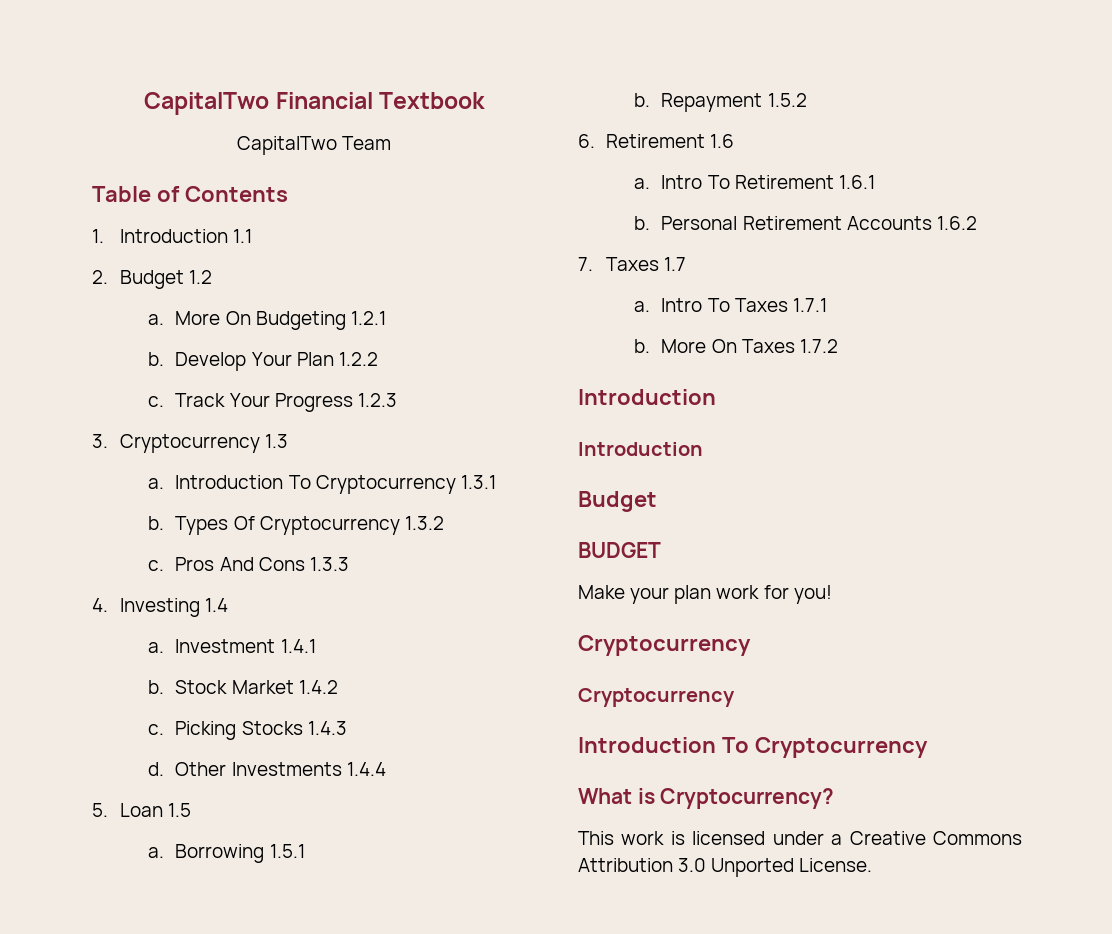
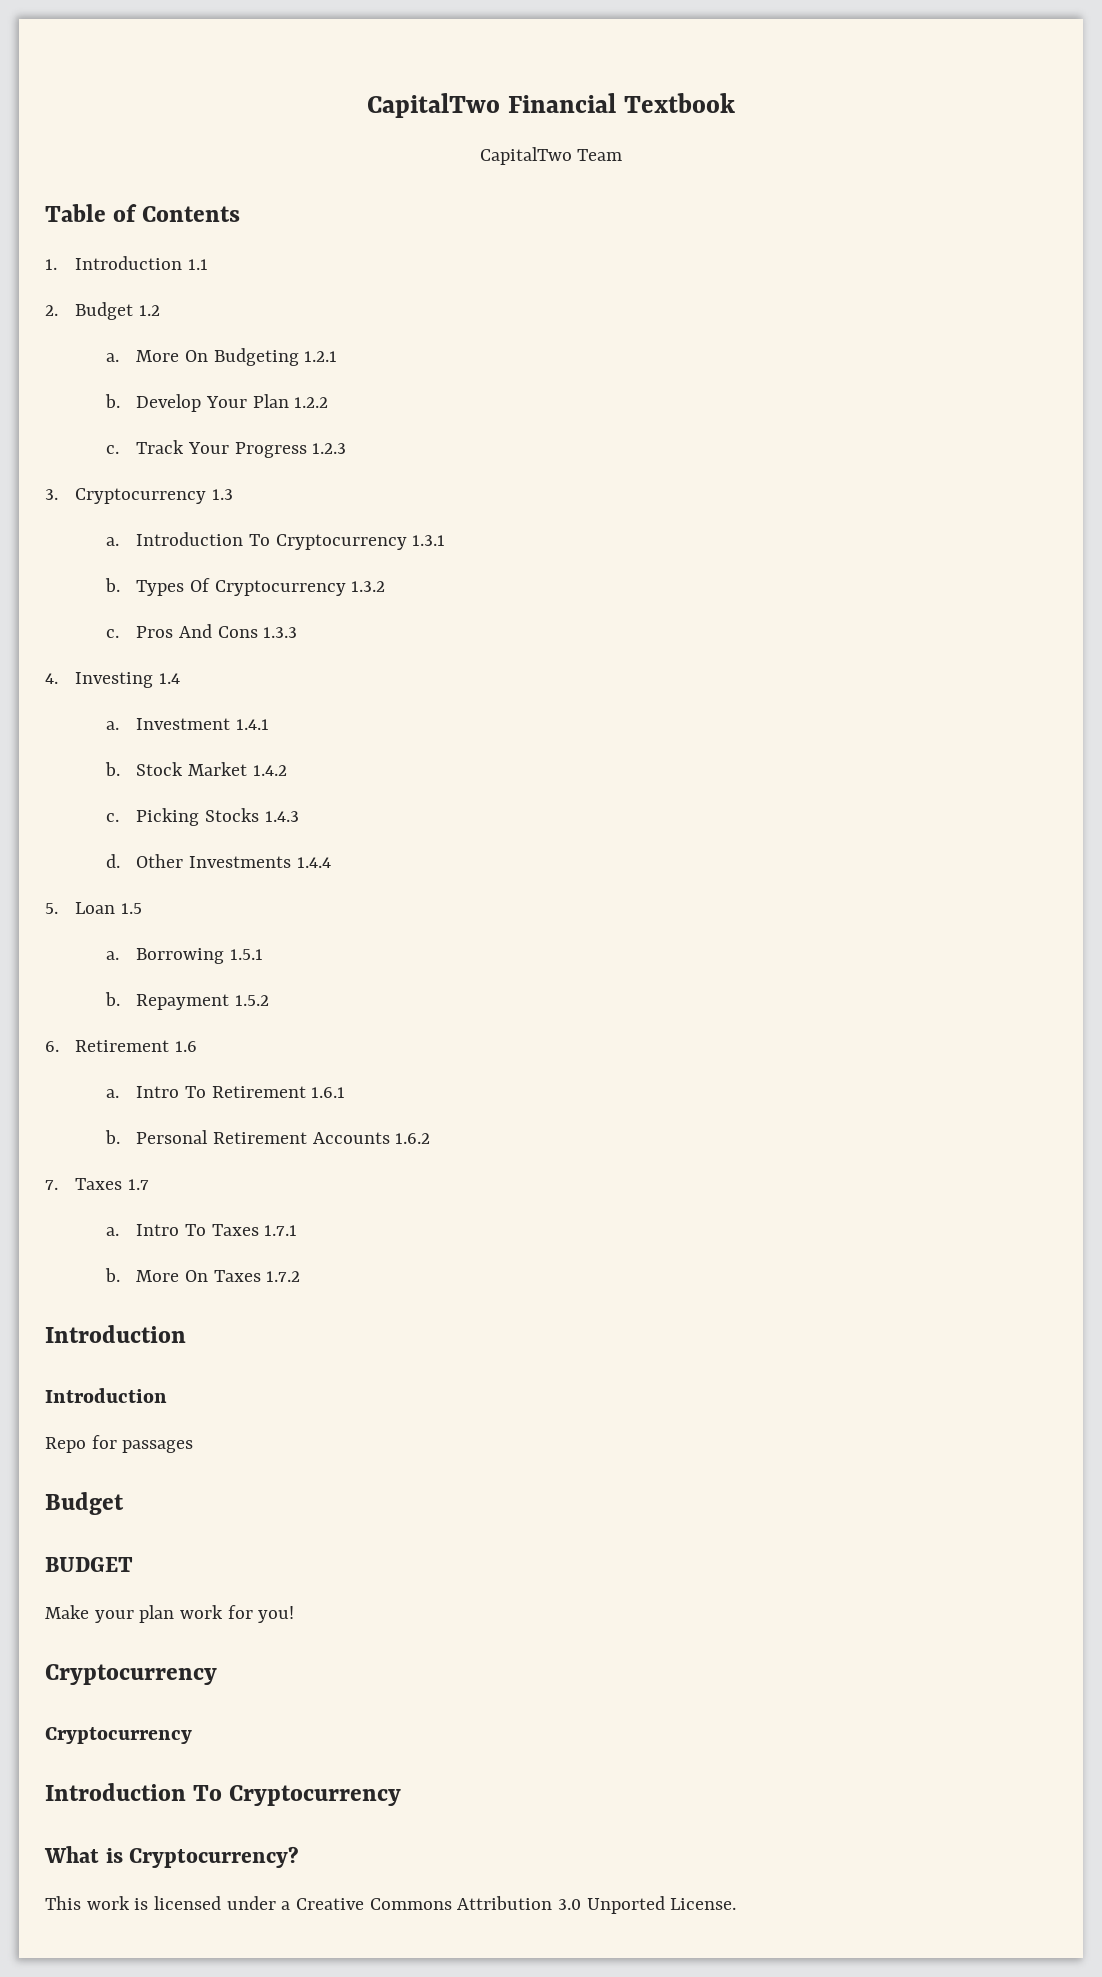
(703, 449) none -> [45,1435,194,1453] // Repo for passages

